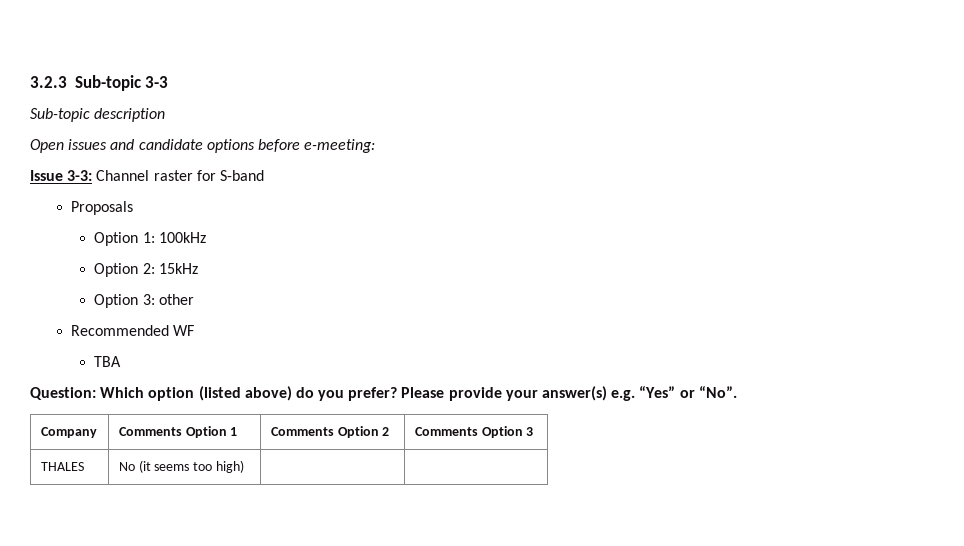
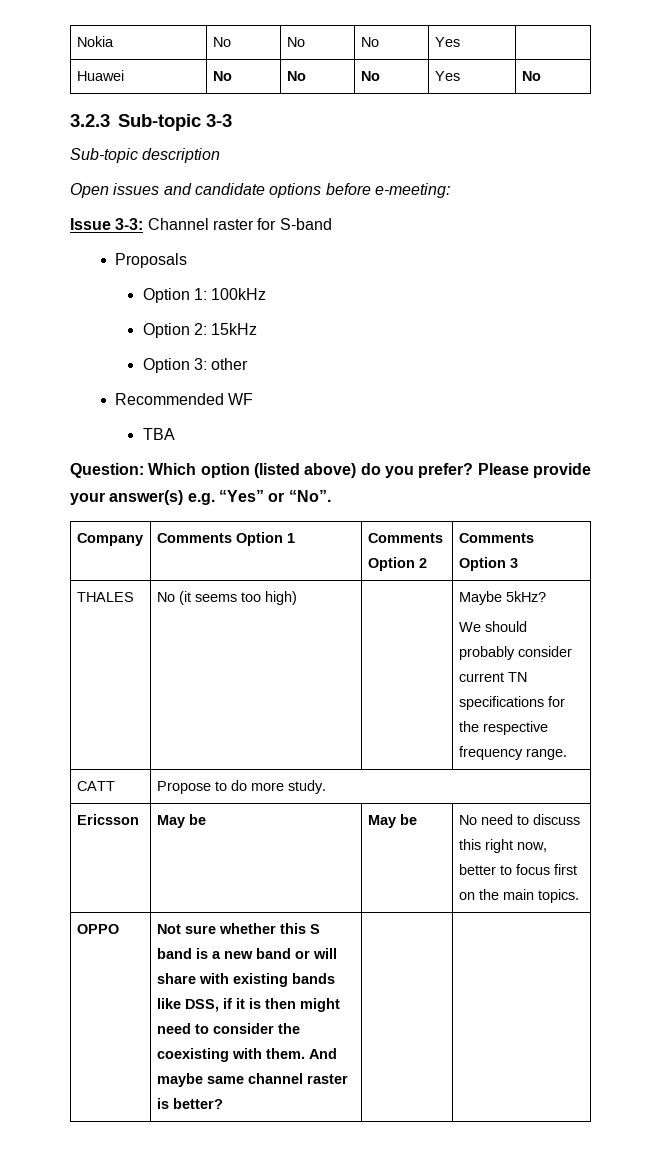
(30, 82) none -> [76,36,114,47] [212,37,231,47] [286,37,305,47] [360,37,379,47] [434,37,460,47] [76,70,124,81] [212,71,232,81] [286,71,306,81] [360,71,380,81] [434,71,460,81] [521,71,541,81] Nokia | No | No | No | Yes | // Huawei | No | No | No | Yes | No //
(244, 466) none -> [458,591,546,605] [458,621,527,632] [458,646,572,660] [458,672,527,682] [458,696,565,710] [458,721,548,735] [458,746,567,760] [76,781,115,791] [156,780,326,794] [76,814,139,825] [156,814,206,828] [367,814,417,828] [458,814,580,825] [458,839,547,853] [458,864,577,875] [458,889,579,903] [76,924,119,934] [156,923,320,934] [156,948,337,959] [156,973,335,987] [156,998,340,1012] [156,1023,300,1034] [156,1048,337,1062] [156,1073,348,1087] [156,1098,223,1109] | Maybe 5kHz? // We should probably consider current TN specifications for the respective frequency range. // CATT | Propose to do more study. // Ericsson | May be | May be | No need to discuss this right now, better to focus first on the main topics. // OPPO | Not sure whether this S band is a new band or will share with existing bands like DSS, if it is then might need to consider the coexisting with them. And maybe same channel raster is better? |

